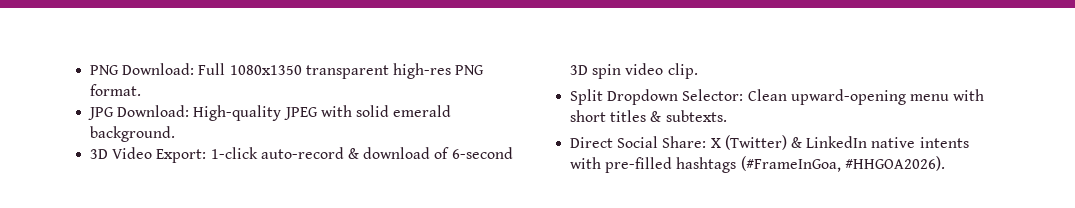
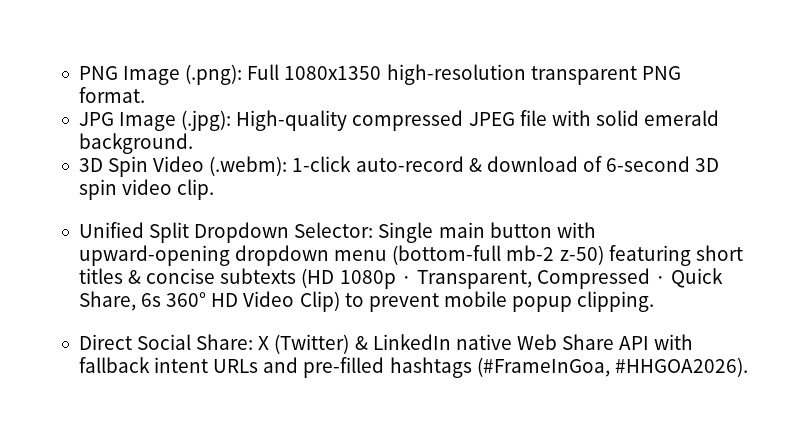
[90,63,485,79] [90,84,142,96] [88,105,318,121] PNG Download: Full 1080x1350 transparent high-res PNG format. // JPG Download: High-quality JPEG -> [78,64,681,85] [78,87,145,103] [78,110,547,131] PNG Image (.png): Full 1080x1350 high-resolution transparent PNG format. // JPG Image (.jpg): High-quality compressed JPEG file
[112,147,207,163] Video Export: -> [108,156,288,177] Spin Video (.webm):
(698, 71) none -> [78,222,144,238] Unified
[747,89,985,105] [570,110,727,122] Clean upward-opening menu with short titles & subtexts. -> [378,222,596,243] [78,245,743,266] [78,268,724,289] [78,291,655,312] Single main button with upward-opening dropdown menu (bottom-full mb-2 z-50) featuring short titles & concise subtexts (HD 1080p · Transparent, Compressed · Quick Share, 6s 360° HD Video Clip) to prevent mobile popup clipping.
[919,137,969,148] [570,157,602,169] intents with -> [516,334,694,350] [78,357,299,373] Web Share API with fallback intent URLs and

